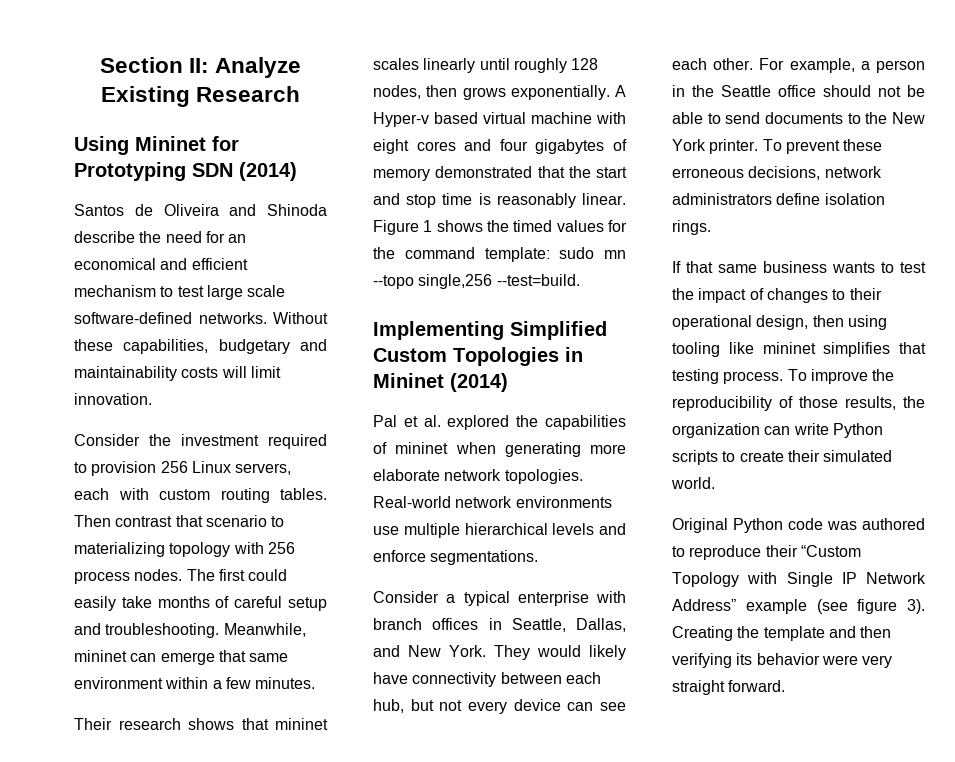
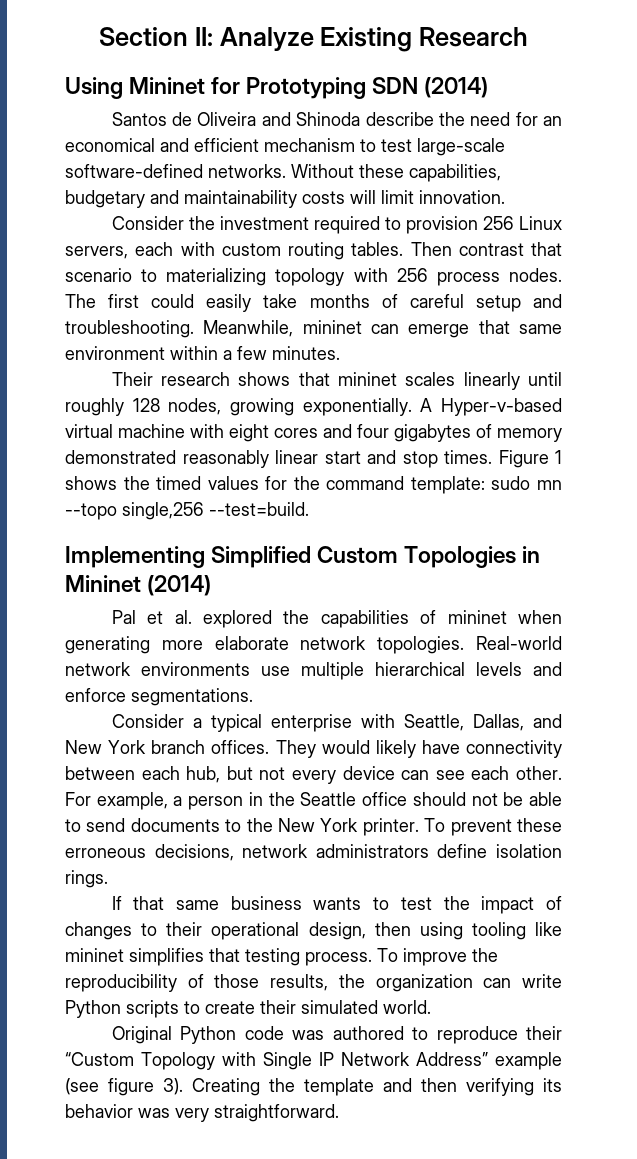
[206,285,286,300] large scale -> [417,138,505,156] large-scale
[426,85,626,100] [373,112,478,127] then grows exponentially. A Hyper-v based -> [230,398,562,416] growing exponentially. A Hyper-v-based
[537,166,591,178] that the -> [182,450,318,468] reasonably linear
[442,193,626,208] time is reasonably linear. -> [444,450,492,464] times.
[373,618,502,630] branch offices in -> (395, 721) none
[449,645,486,657] York. -> [108,740,270,754] York branch offices.
[821,655,893,668] [672,680,786,695] were very straight forward. -> [138,1104,339,1122] was very straightforward.

